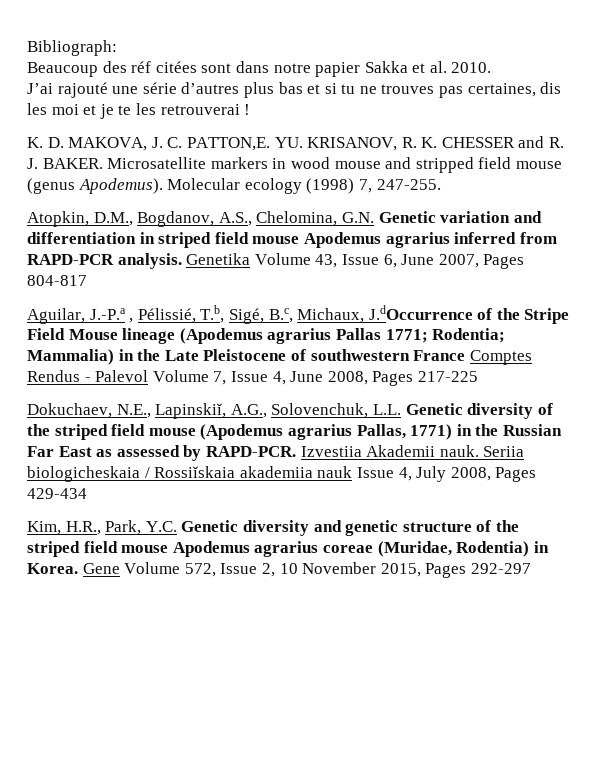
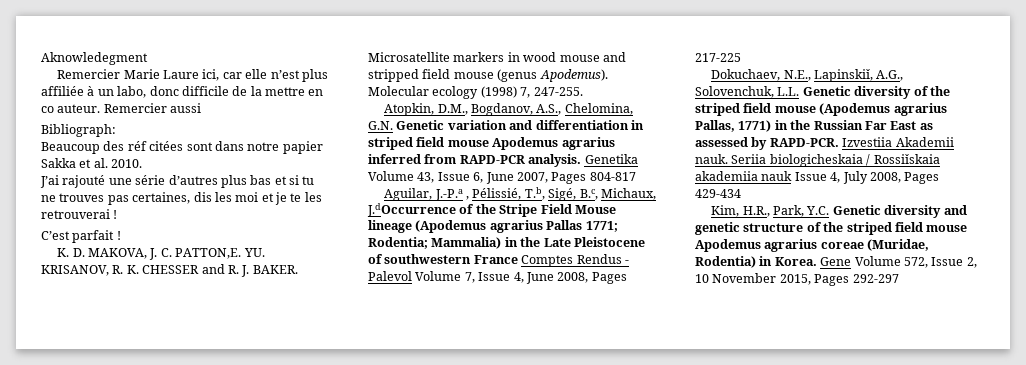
(27, 48) none -> [41,52,148,65] [57,69,328,82] [41,86,324,98] [41,103,202,113] Aknowledegment // Remercier Marie Laure ici, car elle n’est plus affiliée à un labo, donc difficile de la mettre en co auteur. Remercier aussi //
(251, 109) none -> [41,230,121,243] // C’est parfait !

